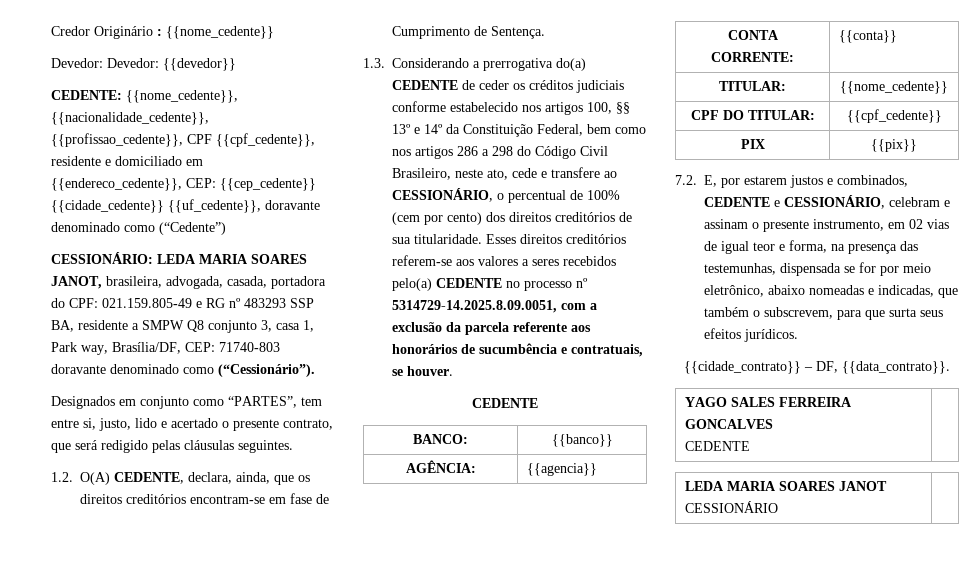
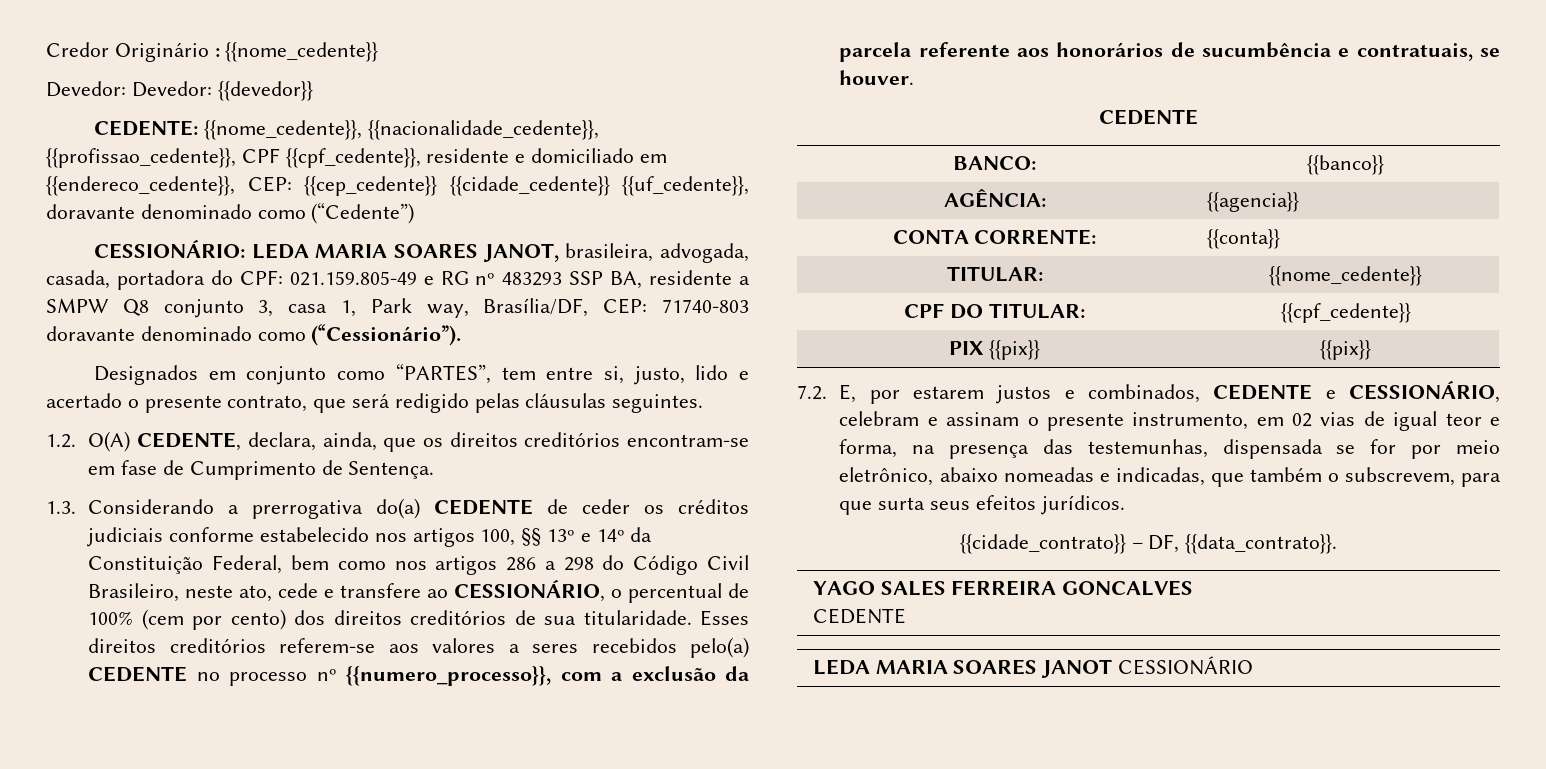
[392,300,557,313] 5314729-14.2025.8.09.0051, -> [346,666,552,686] {{numero_processo}},
(765, 144) none -> [988,340,1040,360] {{pix}}

